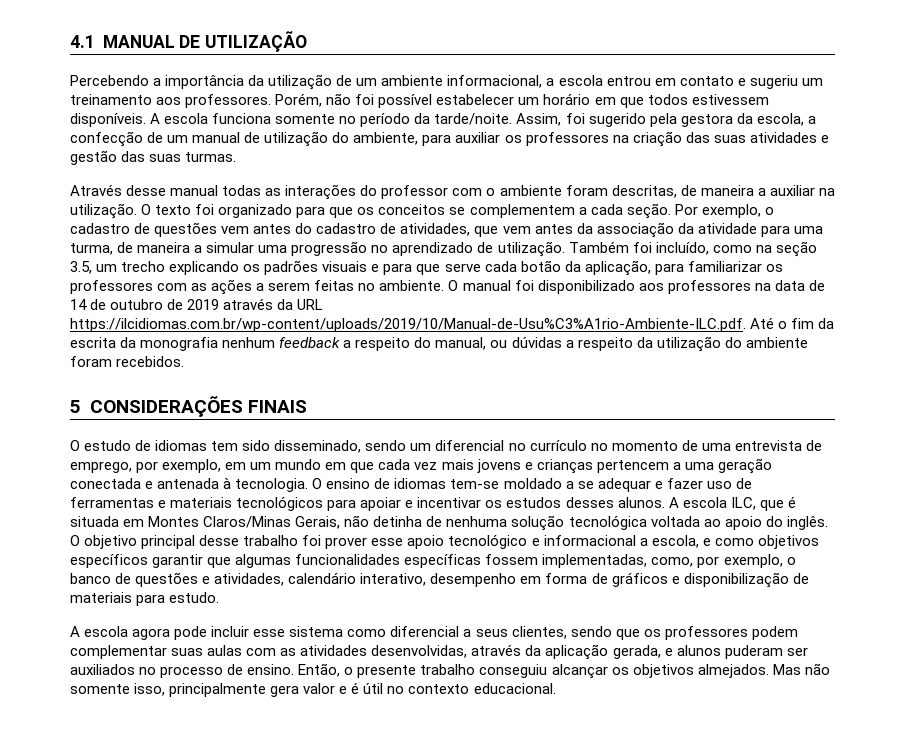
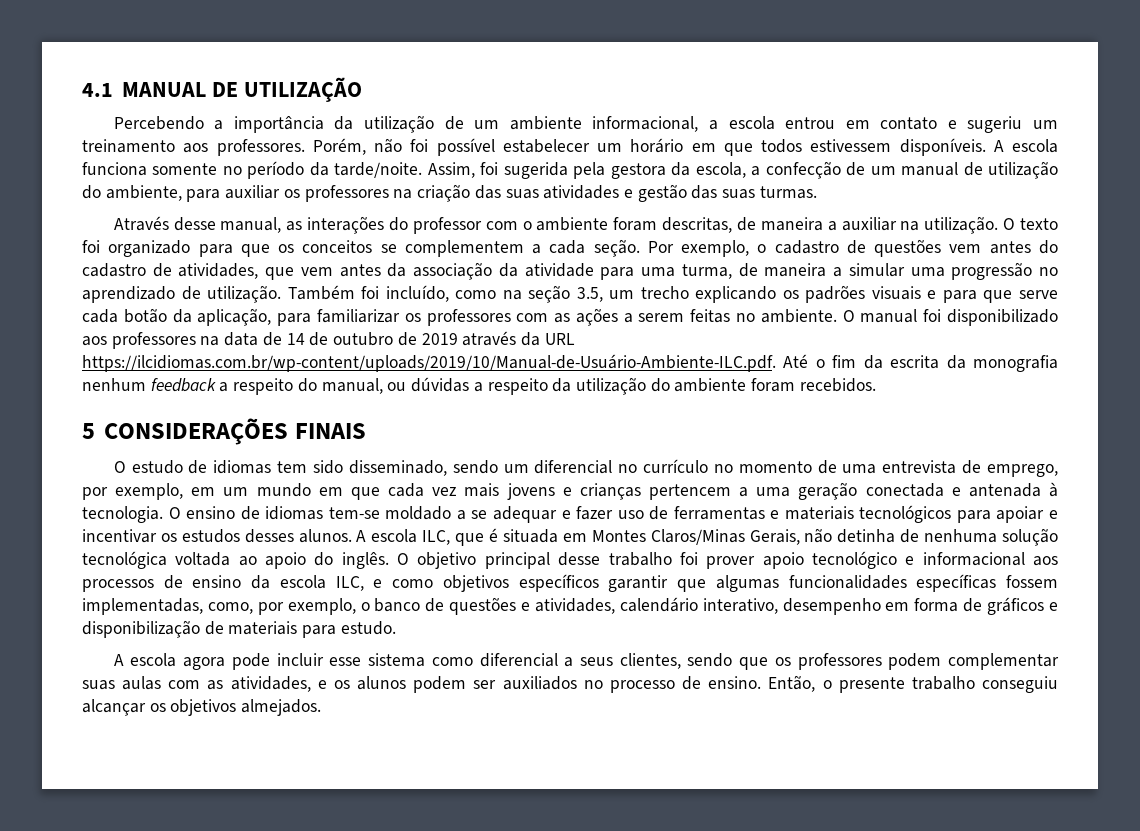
[588,113,646,127] sugerido -> [503,162,568,179] sugerida
[170,185,262,196] manual todas -> [220,217,282,233] manual,
[70,318,746,332] https://ilcidiomas.com.br/wp-content/uploads/2019/10/Manual-de-Usu%C3%A1rio-Ambiente-ILC.pdf. -> [82,354,776,372] https://ilcidiomas.com.br/wp-content/uploads/2019/10/Manual-de-Usuário-Ambiente-ILC.pdf.
[371,538,404,546] esse -> (756, 562) none
[639,535,699,548] a escola, -> [1033,556,1059,566] [82,575,364,592] aos processos de ensino da escola ILC,
[300,644,783,660] atividades desenvolvidas, através da aplicação gerada, e alunos puderam -> [230,676,467,693] atividades, e os alunos podem
[772,663,830,675] [70,682,556,697] Mas não somente isso, principalmente gera valor e é útil no contexto educacional. -> (322, 707) none

